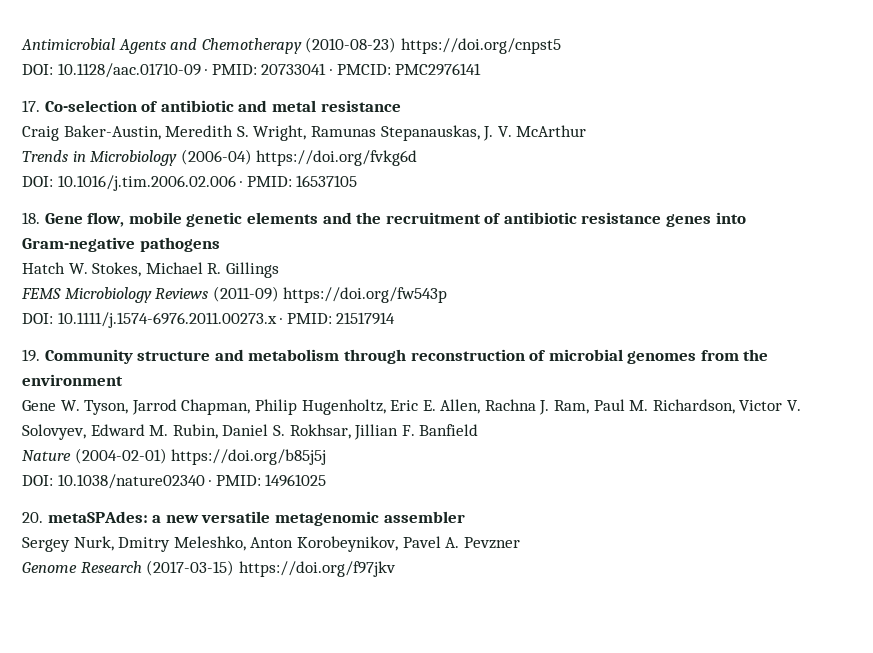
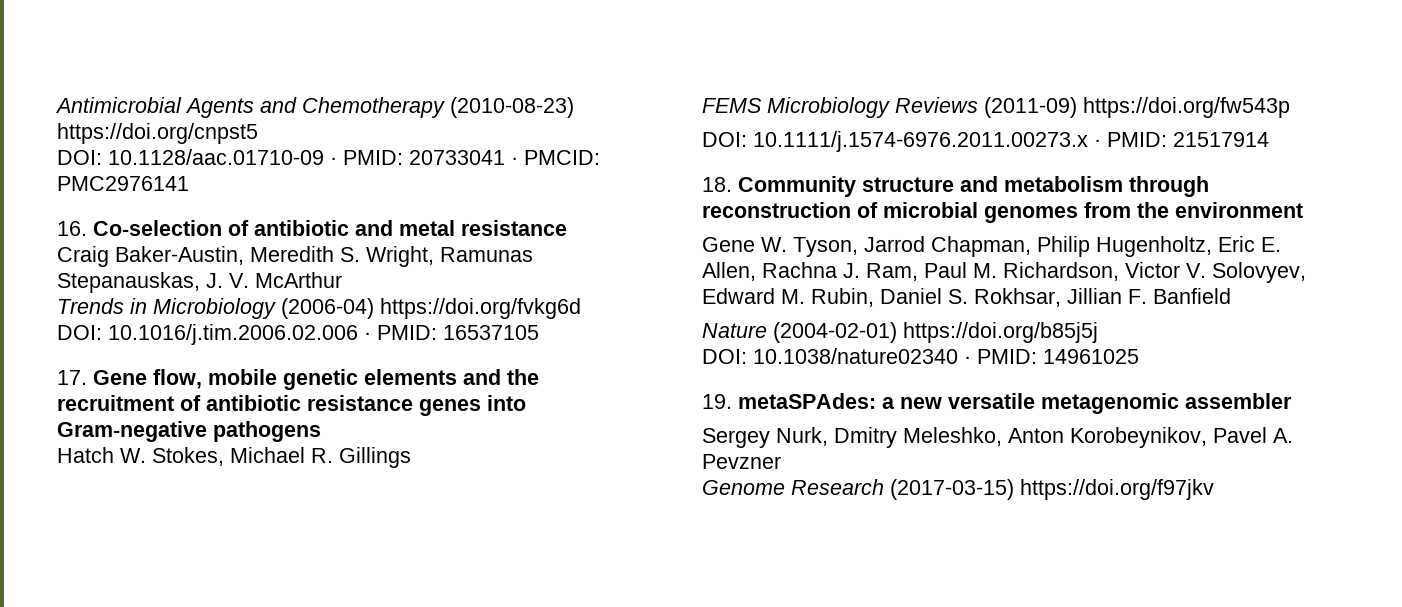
[22,100,40,112] 17. -> [57,221,87,236] 16.
[22,212,40,224] 18. -> [57,370,87,385] 17.
[22,349,40,362] 19. -> [702,177,732,192] 18.
[22,512,43,523] 20. -> [702,394,732,409] 19.

